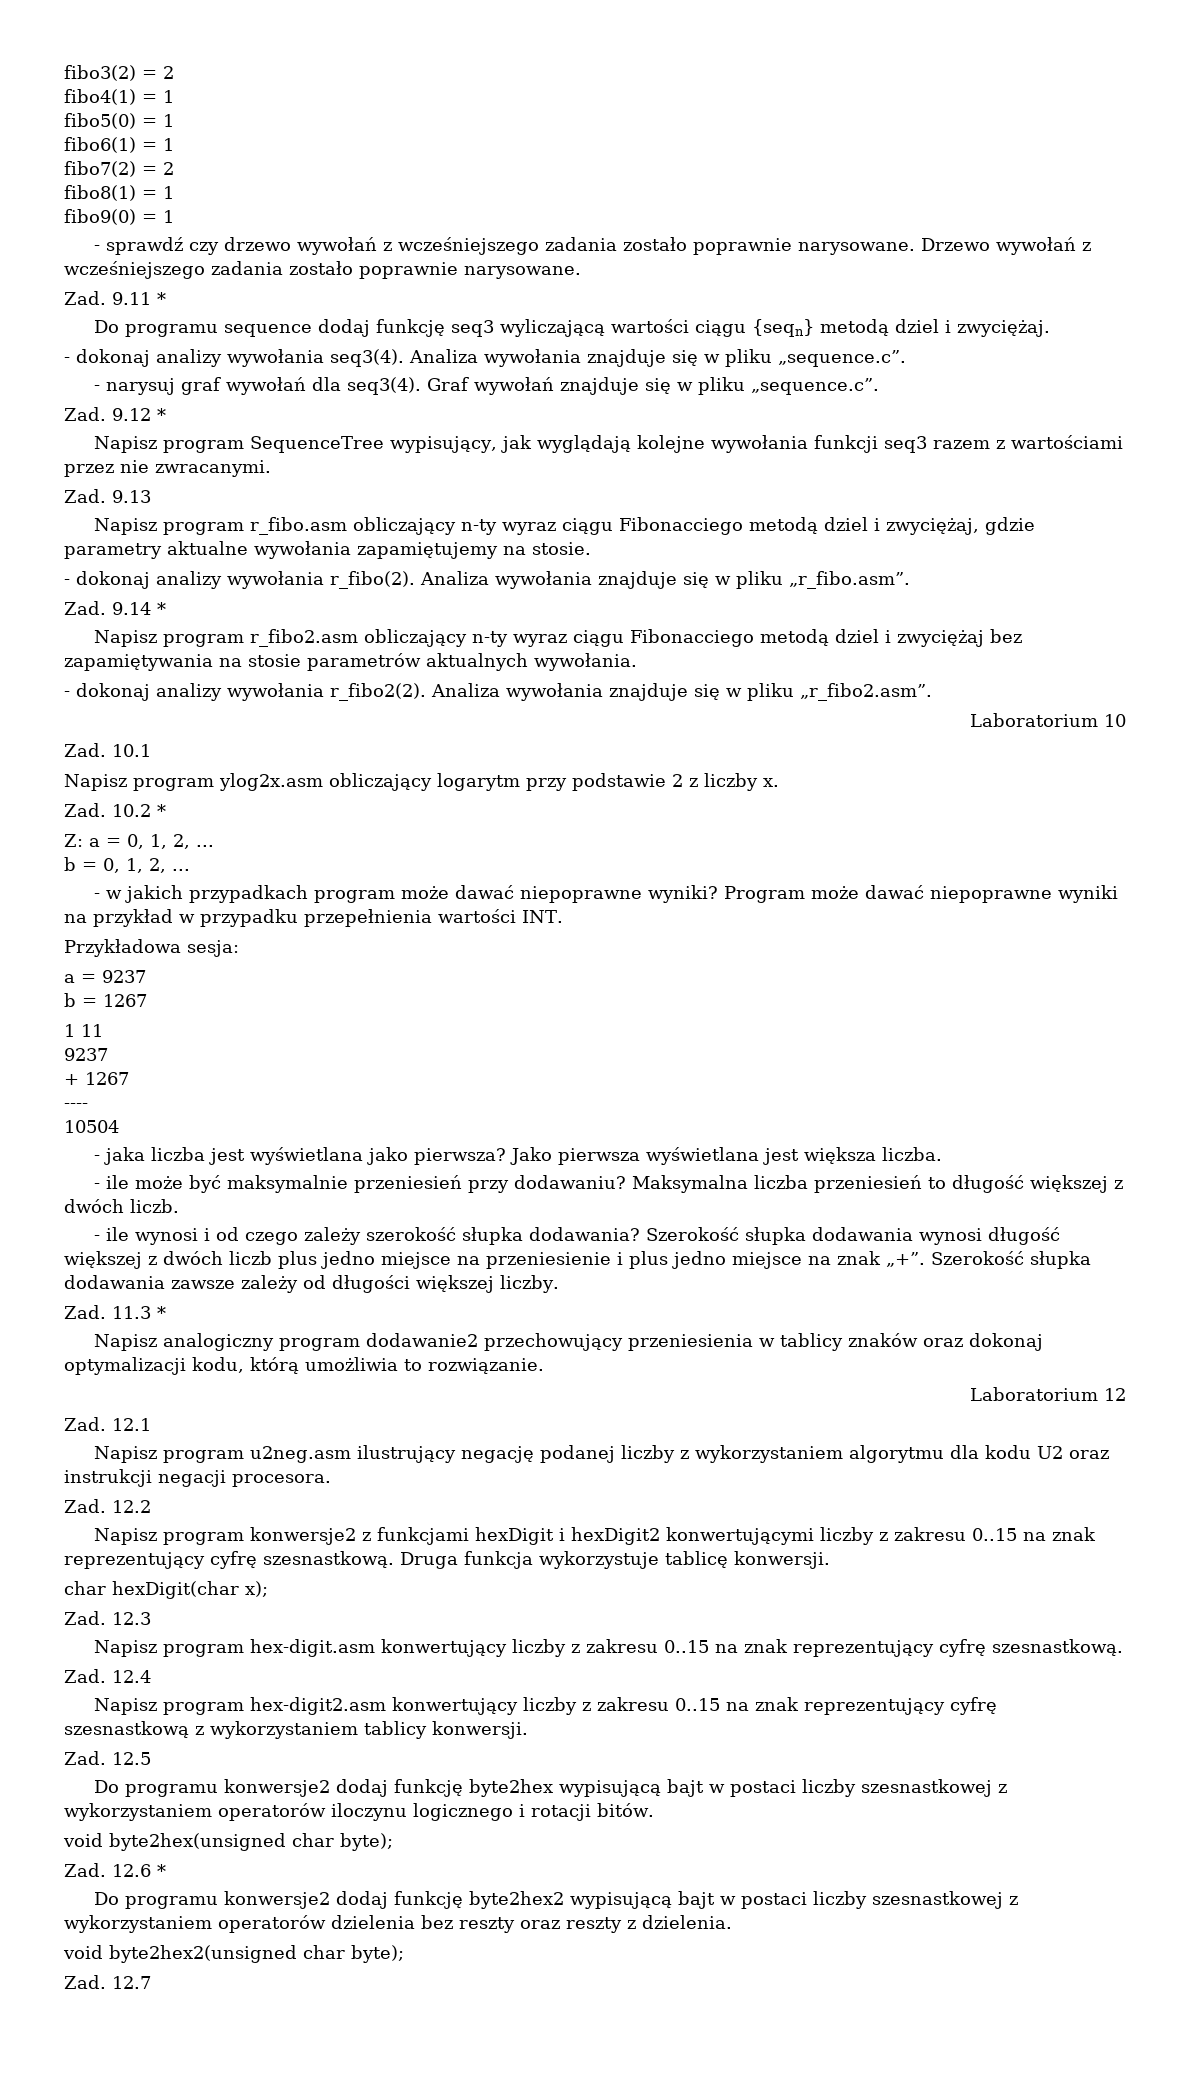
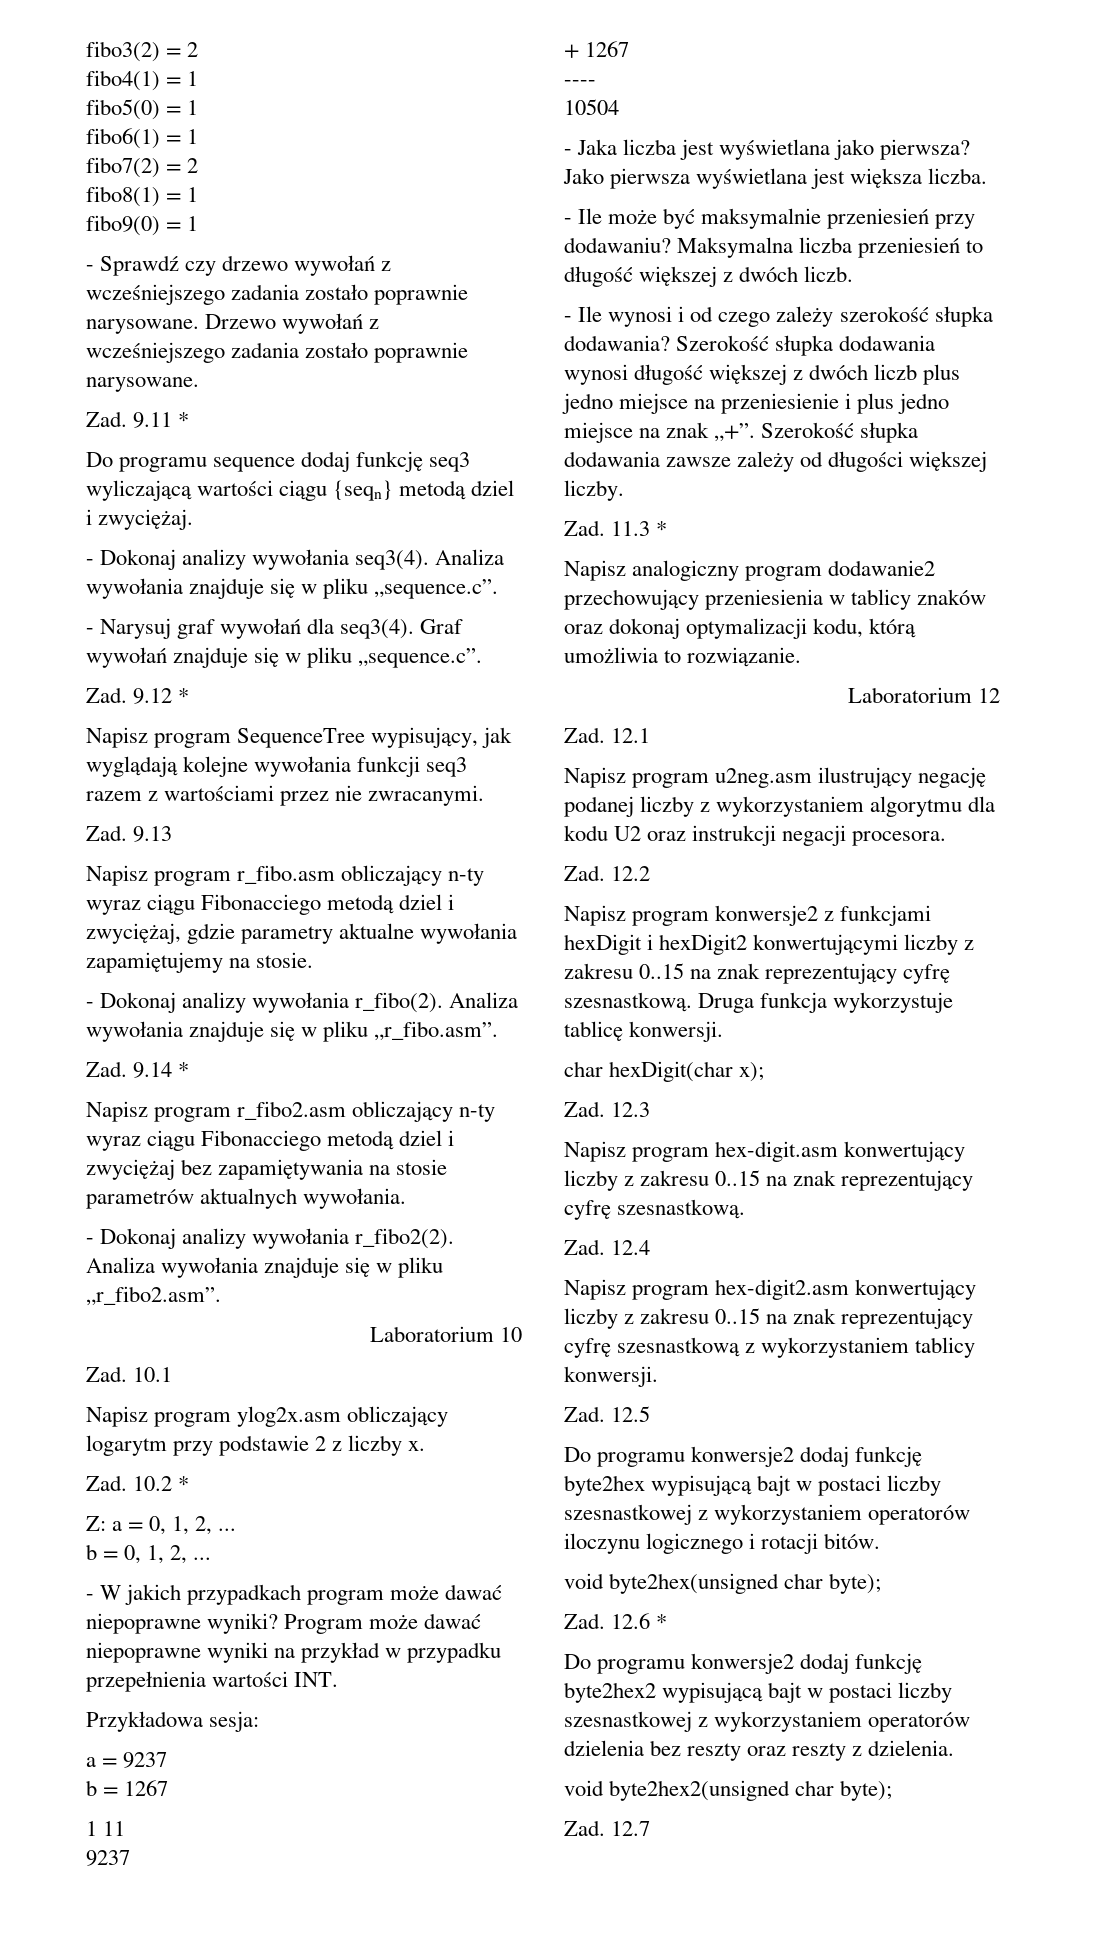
[106,237,184,255] sprawdź -> [100,255,180,276] Sprawdź
[76,349,150,367] dokonaj -> [100,549,177,570] Dokonaj
[106,378,176,395] narysuj -> [100,618,172,639] Narysuj
[76,571,150,589] dokonaj -> [100,992,177,1013] Dokonaj
[76,683,150,701] dokonaj -> [100,1228,177,1249] Dokonaj
[106,890,123,899] w -> [100,1585,122,1600] W
[104,1147,146,1165] jaka -> [577,139,618,155] Jaka
[106,1175,130,1189] ile -> [578,208,603,224] Ile
[106,1227,130,1241] ile -> [578,306,603,322] Ile

